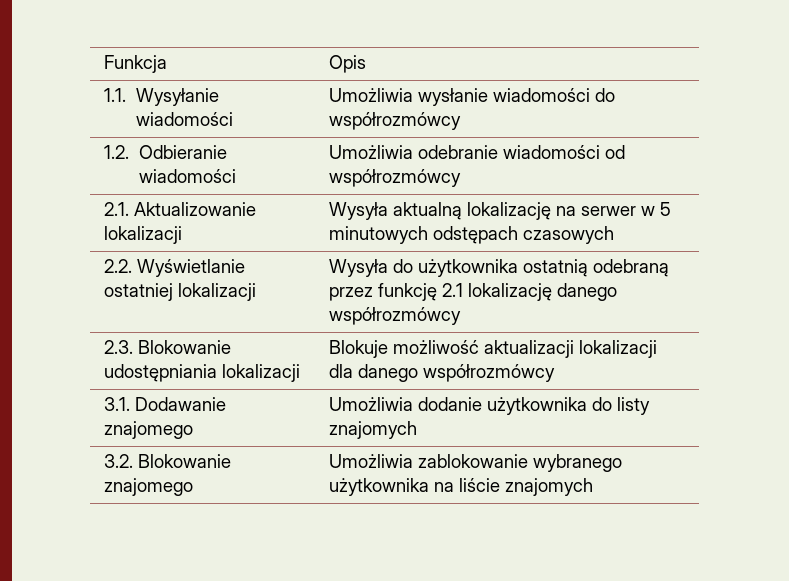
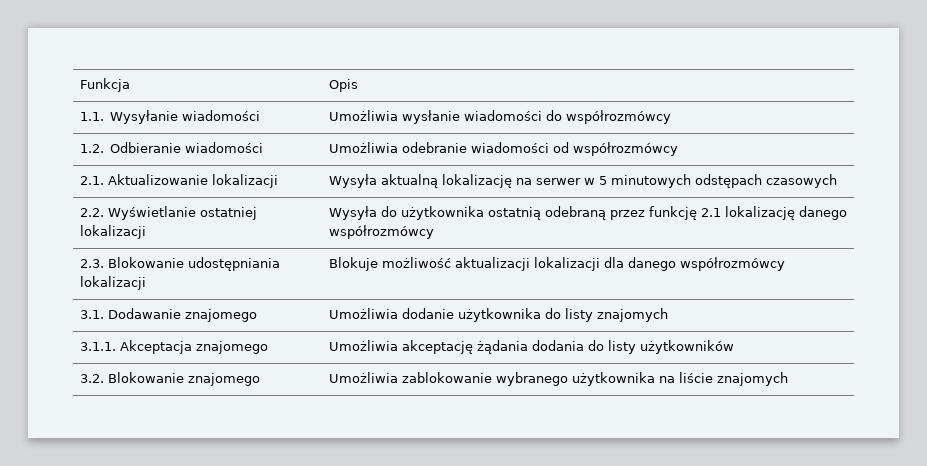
(418, 430) none -> [79,340,268,354] [328,340,734,354] // 3.1.1. Akceptacja znajomego | Umożliwia akceptację żądania dodania do listy użytkowników

